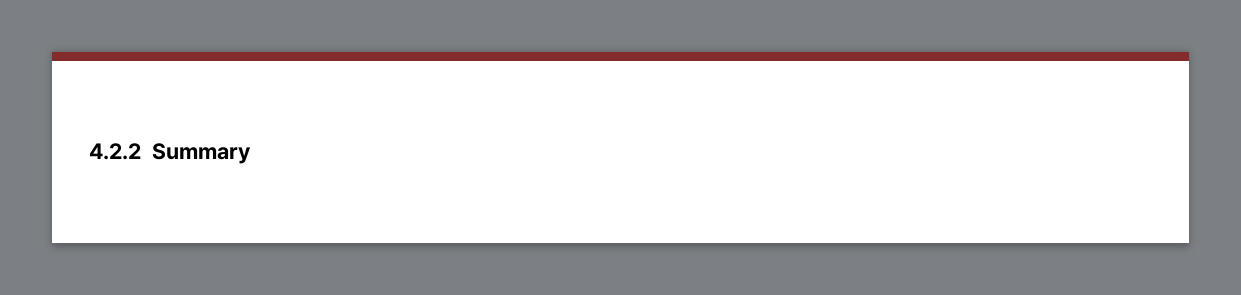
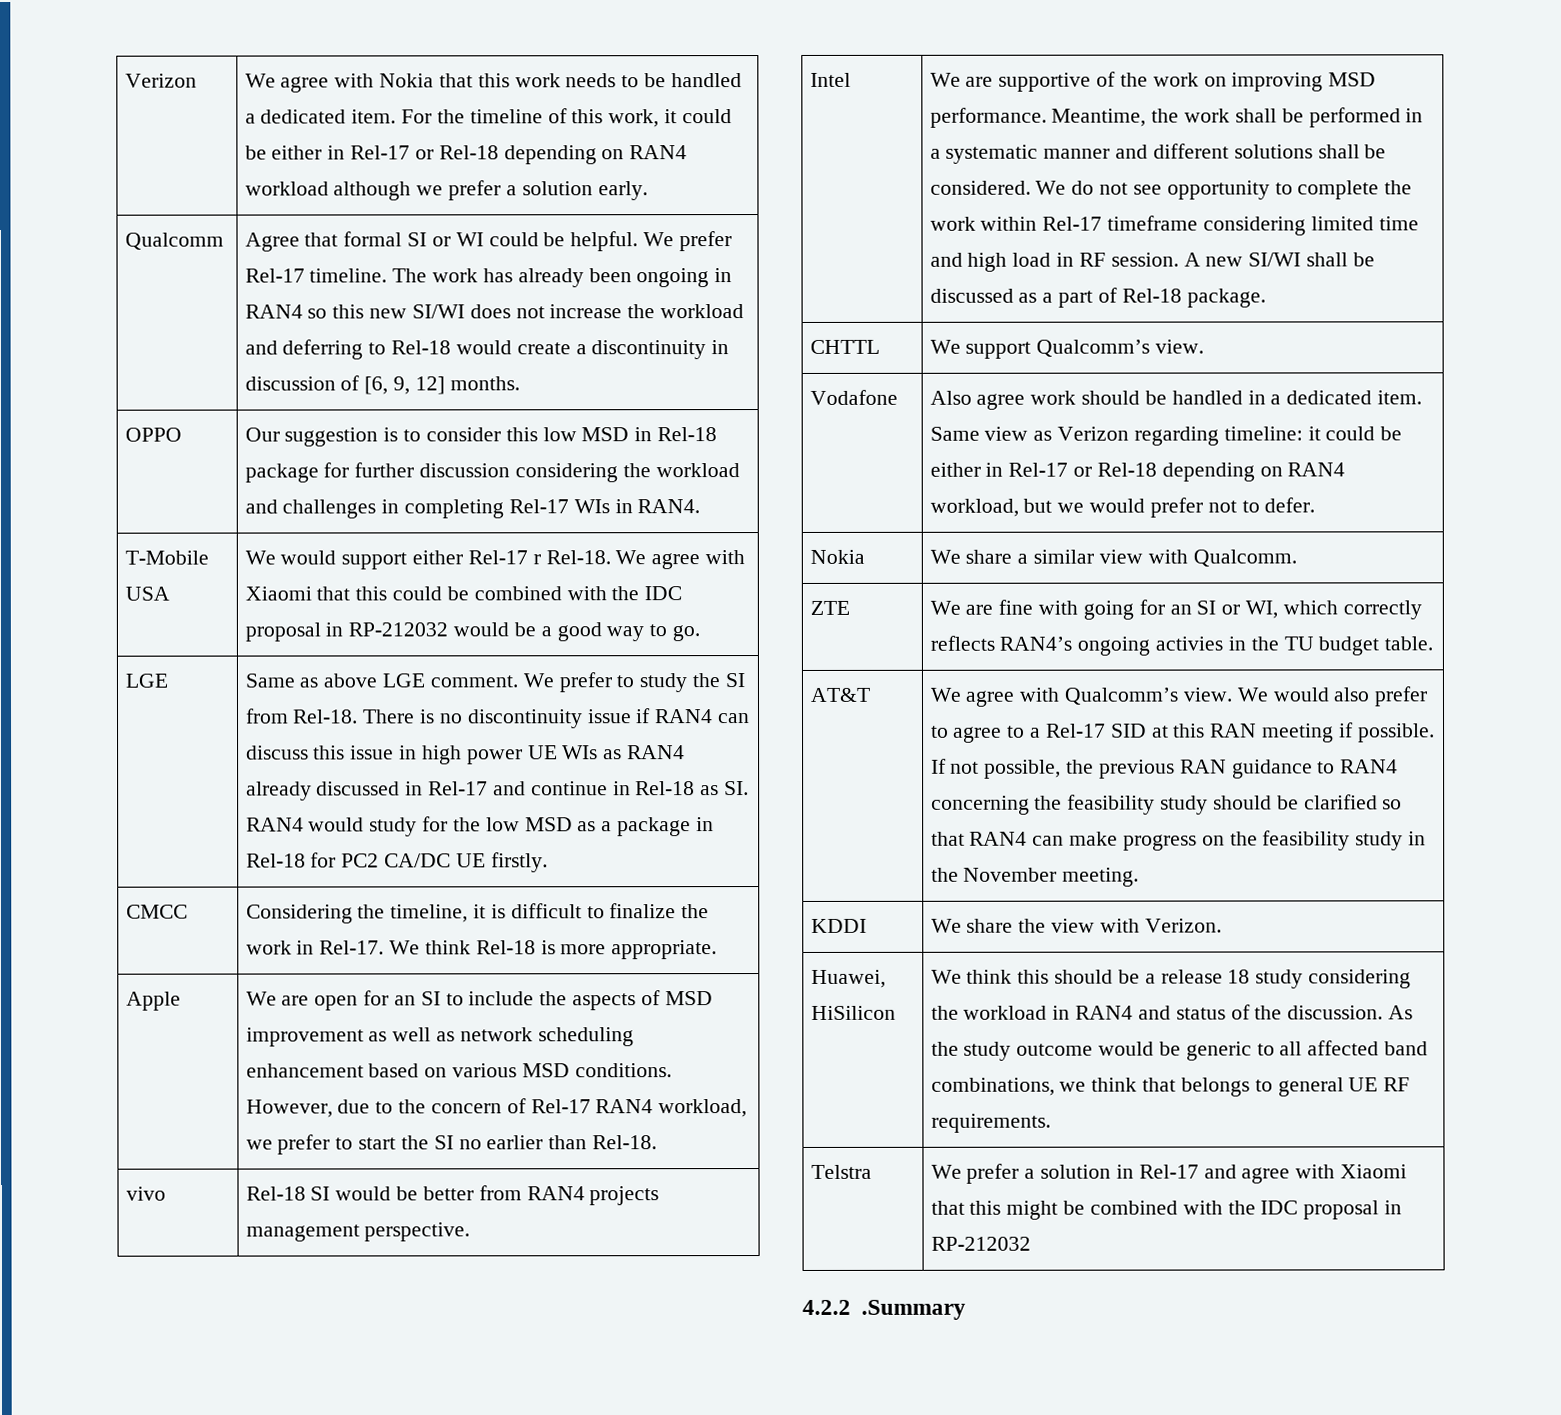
[89,143,251,164] 4.2.2 Summary -> [124,73,197,88] [244,73,742,93] [244,108,732,128] [244,145,688,165] [244,180,648,201] [124,232,224,250] [244,231,732,252] [244,268,733,288] [244,304,744,319] [244,339,730,360] [244,375,520,395] [124,427,182,442] [244,427,717,447] [244,462,740,483] [244,499,701,519] [124,550,209,565] [124,586,170,601] [244,550,745,570] [244,586,683,601] [244,622,700,642] [124,673,168,688] [244,672,745,693] [245,708,750,729] [245,745,685,765] [245,781,749,801] [245,816,714,837] [245,852,548,873] [125,904,188,919] [245,903,710,924] [245,940,718,960] [125,991,181,1011] [245,990,713,1011] [245,1027,634,1047] [245,1063,672,1078] [245,1098,748,1118] [245,1134,657,1155] [125,1186,166,1201] [245,1185,660,1206] [245,1222,471,1242] [809,72,851,87] [929,71,1377,92] [929,107,1424,128] [929,143,1387,164] [929,180,1413,200] [929,215,1419,236] [929,252,1375,272] [929,287,1266,308] [809,339,880,354] [929,339,1205,359] [809,389,898,405] [929,390,1422,410] [929,426,1403,446] [929,462,1346,482] [929,497,1316,518] [809,549,865,564] [929,549,1297,567] [809,600,850,615] [929,599,1422,620] [929,635,1434,656] [809,687,870,702] [929,686,1428,707] [930,722,1435,743] [930,758,1399,779] [930,794,1403,815] [930,830,1426,851] [930,867,1140,887] [810,918,867,933] [930,918,1222,933] [810,969,886,988] [810,1005,896,1020] [930,969,1411,989] [930,1004,1413,1020] [930,1040,1428,1061] [930,1077,1411,1097] [930,1113,1051,1133] [810,1164,872,1179] [930,1163,1407,1184] [930,1200,1402,1220] [930,1236,1031,1251] [802,1299,966,1320] Verizon | We agree with Nokia that this work needs to be handled a dedicated item. For the timeline of this work, it could be either in Rel-17 or Rel-18 depending on RAN4 workload although we prefer a solution early. // Qualcomm | Agree that formal SI or WI could be helpful. We prefer Rel-17 timeline. The work has already been ongoing in RAN4 so this new SI/WI does not increase the workload and deferring to Rel-18 would create a discontinuity in discussion of [6, 9, 12] months. // OPPO | Our suggestion is to consider this low MSD in Rel-18 package for further discussion considering the workload and challenges in completing Rel-17 WIs in RAN4. // T-Mobile USA | We would support either Rel-17 r Rel-18. We agree with Xiaomi that this could be combined with the IDC proposal in RP-212032 would be a good way to go. // LGE | Same as above LGE comment. We prefer to study the SI from Rel-18. There is no discontinuity issue if RAN4 can discuss this issue in high power UE WIs as RAN4 already discussed in Rel-17 and continue in Rel-18 as SI. RAN4 would study for the low MSD as a package in Rel-18 for PC2 CA/DC UE firstly. // CMCC | Considering the timeline, it is difficult to finalize the work in Rel-17. We think Rel-18 is more appropriate. // Apple | We are open for an SI to include the aspects of MSD improvement as well as network scheduling enhancement based on various MSD conditions. However, due to the concern of Rel-17 RAN4 workload, we prefer to start the SI no earlier than Rel-18. // vivo | Rel-18 SI would be better from RAN4 projects management perspective. // Intel | We are supportive of the work on improving MSD performance. Meantime, the work shall be performed in a systematic manner and different solutions shall be considered. We do not see opportunity to complete the work within Rel-17 timeframe considering limited time and high load in RF session. A new SI/WI shall be discussed as a part of Rel-18 package. // CHTTL | We support Qualcomm’s view. // Vodafone | Also agree work should be handled in a dedicated item. Same view as Verizon regarding timeline: it could be either in Rel-17 or Rel-18 depending on RAN4 workload, but we would prefer not to defer. // Nokia | We share a similar view with Qualcomm. // ZTE | We are fine with going for an SI or WI, which correctly reflects RAN4’s ongoing activies in the TU budget table. // AT&T | We agree with Qualcomm’s view. We would also prefer to agree to a Rel-17 SID at this RAN meeting if possible. If not possible, the previous RAN guidance to RAN4 concerning the feasibility study should be clarified so that RAN4 can make progress on the feasibility study in the November meeting. // KDDI | We share the view with Verizon. // Huawei, HiSilicon | We think this should be a release 18 study considering the workload in RAN4 and status of the discussion. As the study outcome would be generic to all affected band combinations, we think that belongs to general UE RF requirements. // Telstra | We prefer a solution in Rel-17 and agree with Xiaomi that this might be combined with the IDC proposal in RP-212032 // 4.2.2 .Summary

